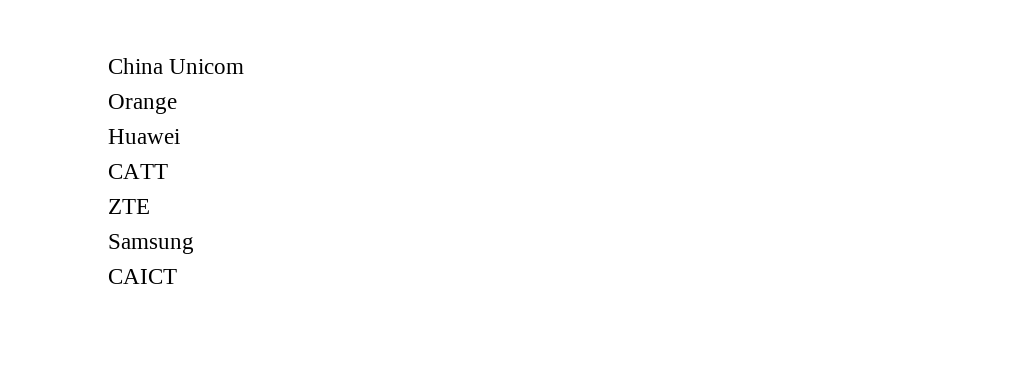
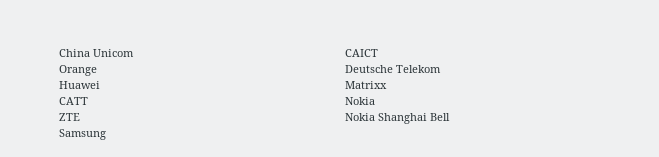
(177, 276) none -> [345,65,441,73] [345,81,387,89] [345,97,375,105] [345,113,450,124] // Deutsche Telekom // Matrixx // Nokia // Nokia Shanghai Bell

